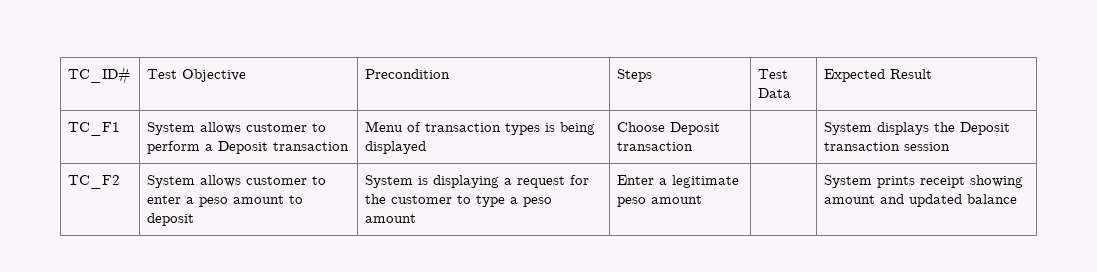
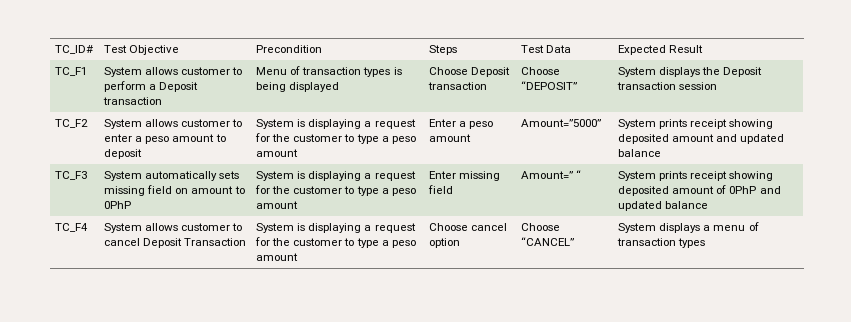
(693, 146) none -> [521,67,561,75] [521,81,578,90] Choose “DEPOSIT”
[671,175,739,188] [616,195,702,207] [823,175,1023,188] legitimate peso amount | | System prints receipt showing -> [469,121,494,129] [429,134,472,142] [521,119,602,127] [618,119,774,129] [618,134,670,144] peso amount | Amount=”5000” | System prints receipt showing deposited
(1017, 199) none -> [55,171,88,180] [104,171,240,181] [104,185,245,196] [104,201,132,209] [256,171,416,181] [255,185,416,196] [256,201,299,209] [429,171,501,181] [428,185,454,194] [521,170,582,179] [618,171,774,181] [618,185,781,196] [618,201,709,211] [55,223,89,232] [104,223,243,233] [104,238,247,248] [256,223,416,233] [255,237,416,248] [256,253,299,261] [429,223,508,231] [429,238,461,248] [521,223,561,231] [521,237,575,246] [618,222,759,233] [617,238,706,248] // TC_F3 | System automatically sets missing field on amount to 0PhP | System is displaying a request for the customer to type a peso amount | Enter missing field | Amount=” “ | System prints receipt showing deposited amount of 0PhP and updated balance // TC_F4 | System allows customer to cancel Deposit Transaction | System is displaying a request for the customer to type a peso amount | Choose cancel option | Choose “CANCEL” | System displays a menu of transaction types

